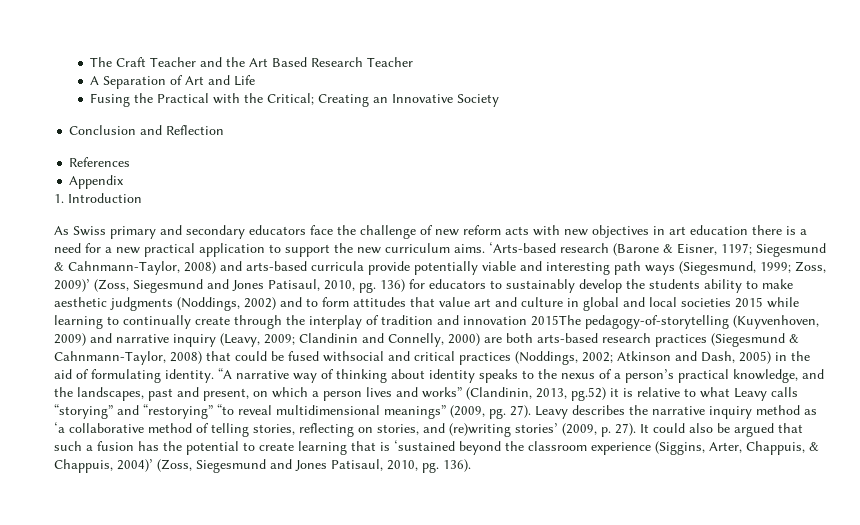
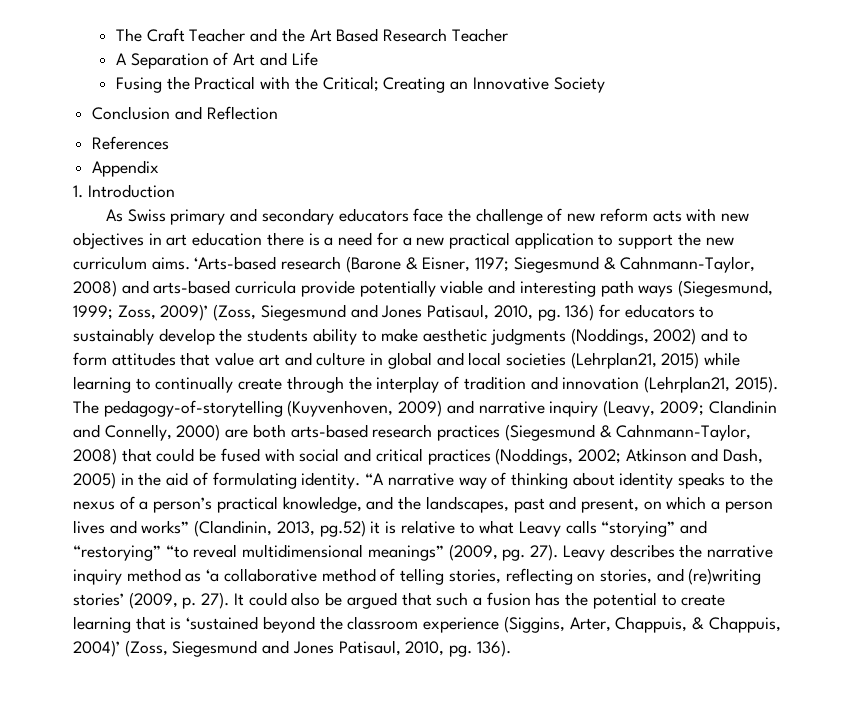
[735,297,763,308] 2015 -> [570,352,700,369] (Lehrplan21, 2015)
[531,315,581,326] 2015The -> [643,376,778,393] [73,400,99,414] (Lehrplan21, 2015). The
[323,351,384,362] withsocial -> [264,448,340,462] with social

